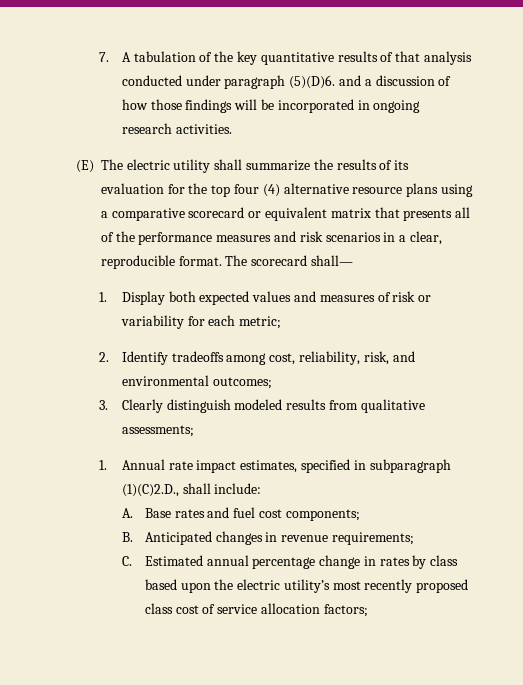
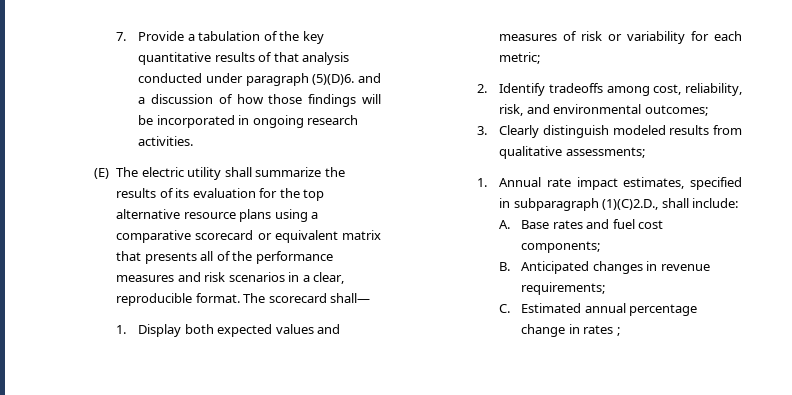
[121,52,131,62] A -> [138,31,195,41] Provide a
[234,184,280,197] four (4) -> (325, 195) none
[412,555,459,569] [144,579,469,593] [144,603,368,617] by class based upon the electric utility’s most recently proposed class cost of service allocation factors; -> [616,327,620,336] ;

